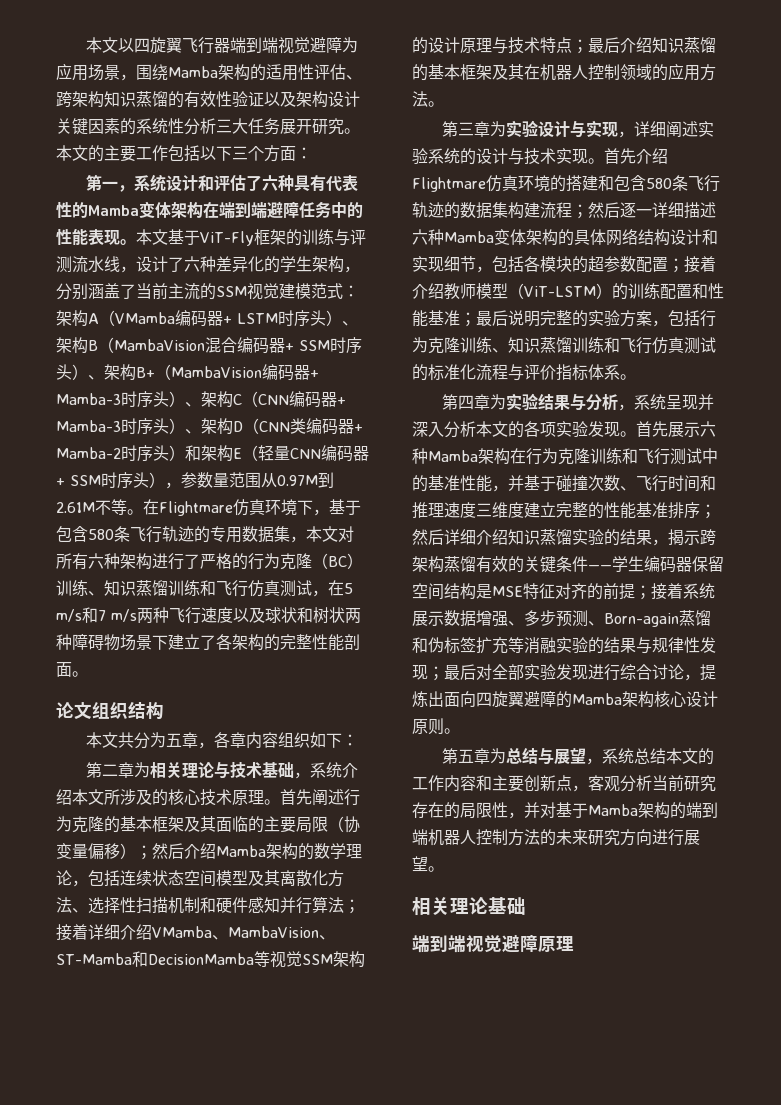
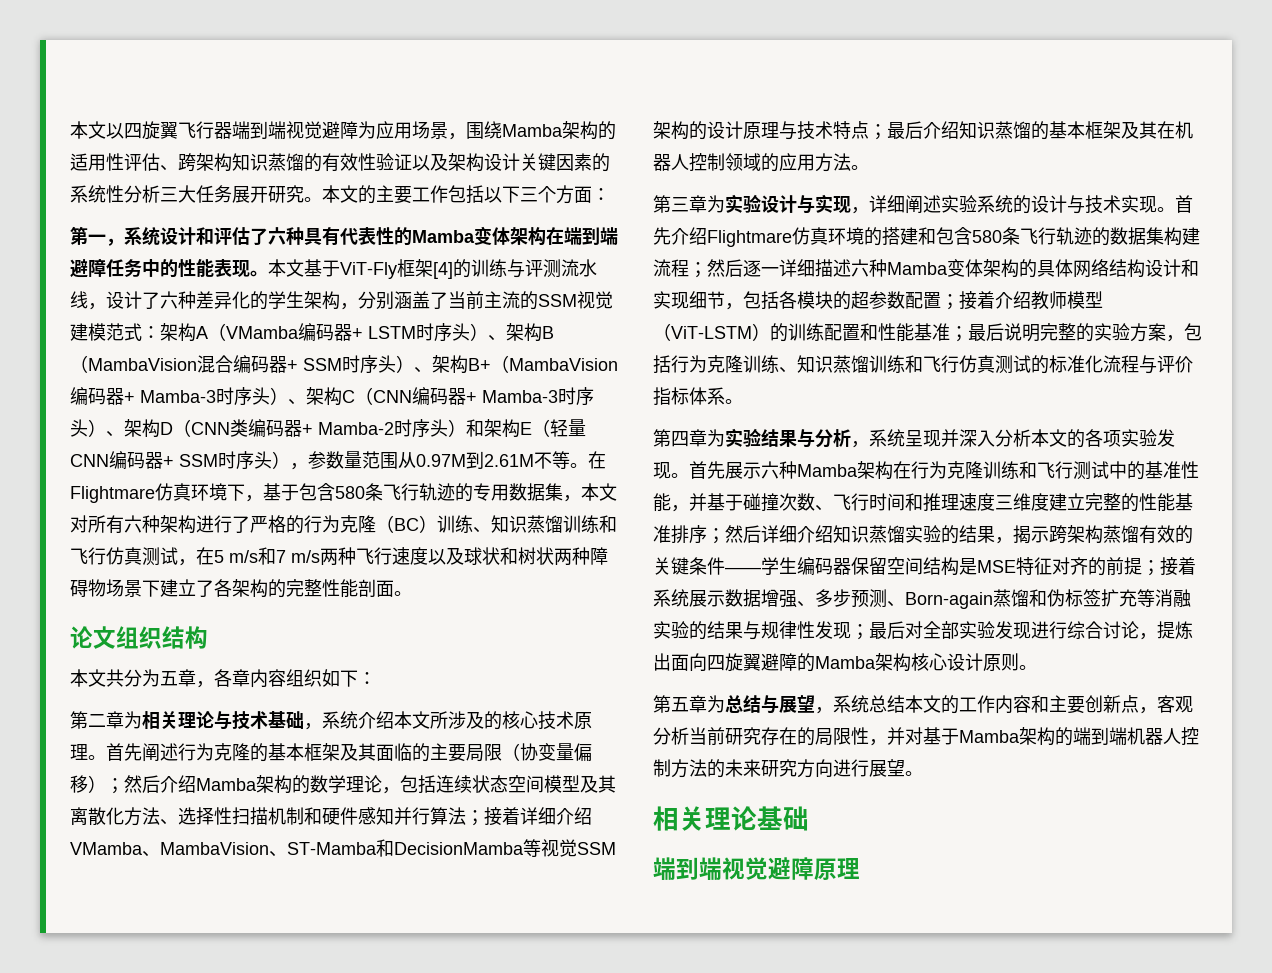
(286, 237) none -> [433,262,453,279] [4]

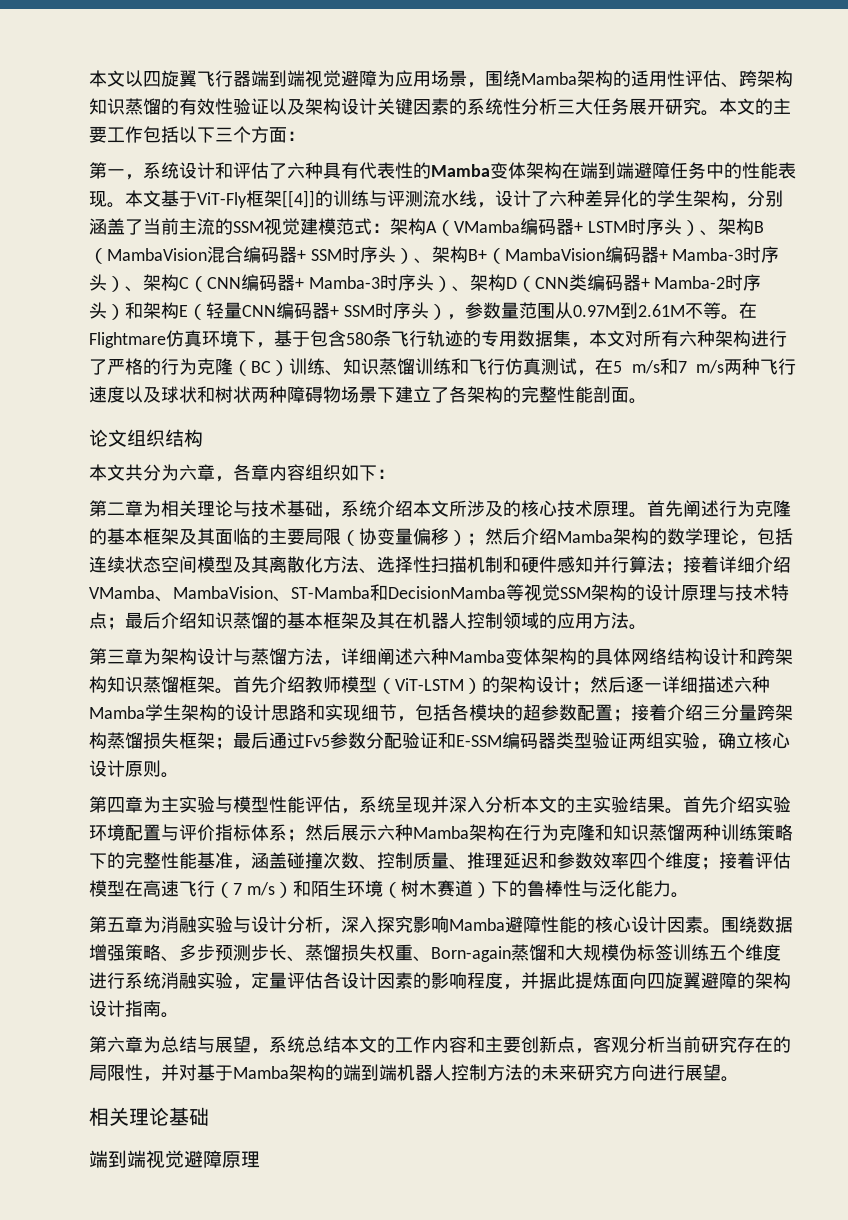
[433,262,453,279] [4] -> [282,190,315,208] [[4]]
[160,671,178,686] 五 -> [179,464,197,481] 六
[725,194,1193,214] [653,227,1200,247] [653,259,833,278] 实验设计与实现，详细阐述实验系统的设计与技术实现。首先介绍Flightmare仿真环境的搭建和包含580条飞行轨迹的数据集构建流程；然后逐一详细描 -> [161,648,395,666] 架构设计与蒸馏方法，详细阐
(1199, 268) none -> [757,648,793,665] [89,676,770,694] [89,704,325,721] 跨架构知识蒸馏框架。首先介绍教师模型（ViT-LSTM）的架构设计；然后逐一详细描述六种Mamba学生架构的设计思路和
[1031,291,1103,310] [653,323,1202,342] [653,355,1193,374] [653,387,743,406] [653,428,851,448] 教师模型（ViT-LSTM）的训练配置和性能基准；最后说明完整的实验方案，包括行为克隆训练、知识蒸馏训练和飞行仿真测试的标准化流程与评价指标体系。 // 第四章为实验结果与分析 -> [703,704,793,721] [89,732,790,750] [89,760,179,778] [89,796,341,813] 三分量跨架构蒸馏损失框架；最后通过Fv5参数分配验证和E-SSM编码器类型验证两组实验，确立核心设计原则。 // 第四章为主实验与模型性能评估
[1085,429,1175,447] [653,461,725,479] 各项实验发现。首先 -> [575,796,791,814] [89,824,341,842] 主实验结果。首先介绍实验环境配置与评价指标体系；然后
[983,461,1199,480] [653,493,1193,512] [653,525,1193,544] [653,557,1196,576] [653,589,725,607] 训练和飞行测试中的基准性能，并基于碰撞次数、飞行时间和推理速度三维度建立完整的性能基准排序；然后详细介绍知识蒸馏实验的结果，揭示跨架构蒸馏有效的关键条件——学生编码器保留空间结构是MSE特征对齐的前提；接着系统展示 -> [595,824,793,841] [89,852,791,870] [89,880,689,898] [89,916,757,934] 和知识蒸馏两种训练策略下的完整性能基准，涵盖碰撞次数、控制质量、推理延迟和参数效率四个维度；接着评估模型在高速飞行（7 m/s）和陌生环境（树木赛道）下的鲁棒性与泛化能力。 // 第五章为消融实验与设计分析，深入探究影响Mamba避障性能的核心设计因素。围绕
(797, 599) none -> [125,944,161,961] 策略
[887,589,1191,609] [653,621,1193,640] [653,653,1037,672] [653,695,689,713] 、Born-again蒸馏和伪标签扩充等消融实验的结果与规律性发现；最后对全部实验发现进行综合讨论，提炼出面向四旋翼避障的Mamba架构核心设计原则。 // 第五 -> [251,944,781,962] [89,972,791,990] [89,1000,179,1018] [89,1036,125,1053] 步长、蒸馏损失权重、Born-again蒸馏和大规模伪标签训练五个维度进行系统消融实验，定量评估各设计因素的影响程度，并据此提炼面向四旋翼避障的架构设计指南。 // 第六

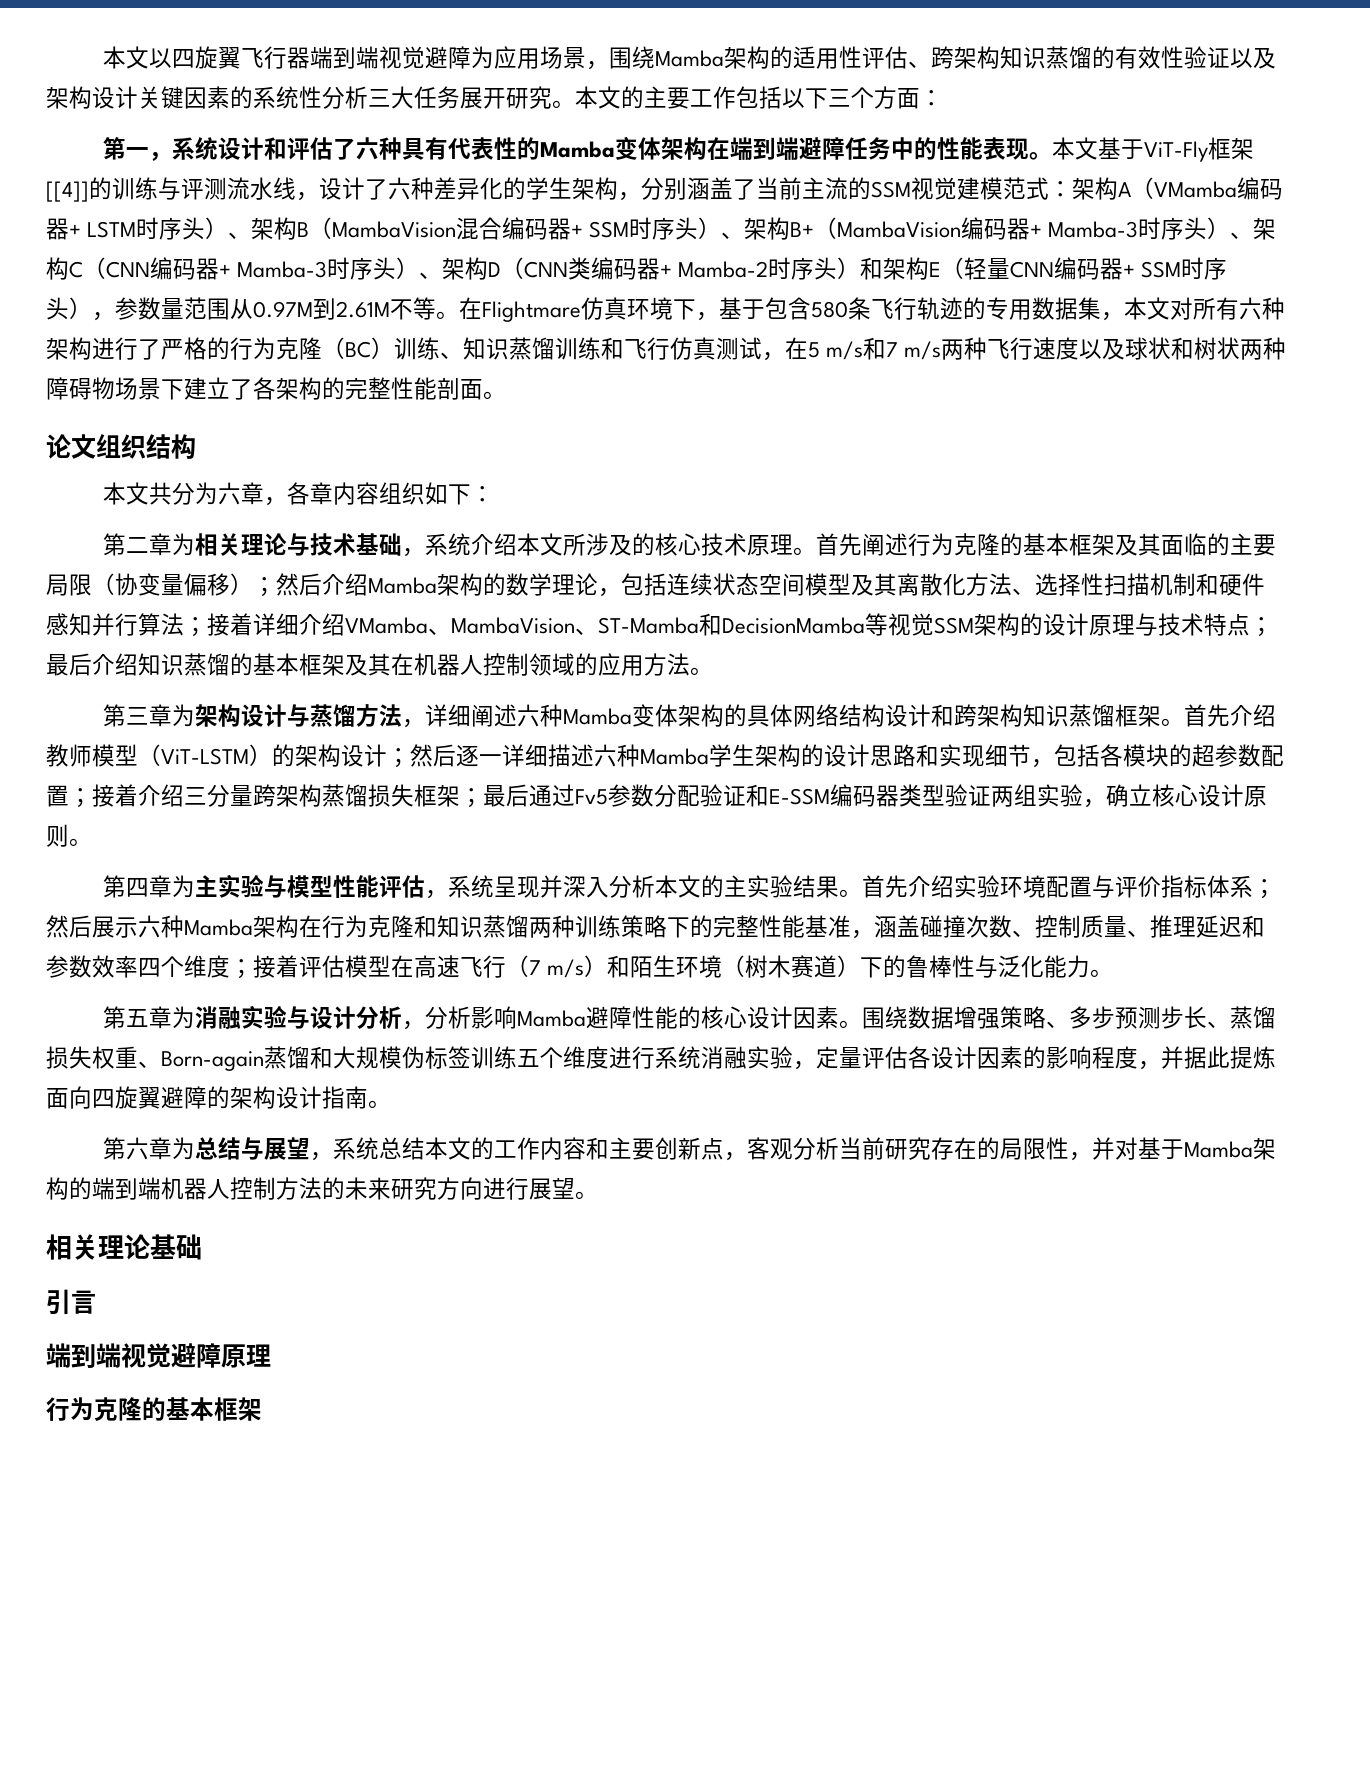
[341,916,413,933] 深入探究 -> [425,1006,472,1029] 分析
(209, 1116) none -> [46,1289,96,1315] // 引言
(260, 1159) none -> [46,1397,262,1421] // 行为克隆的基本框架

